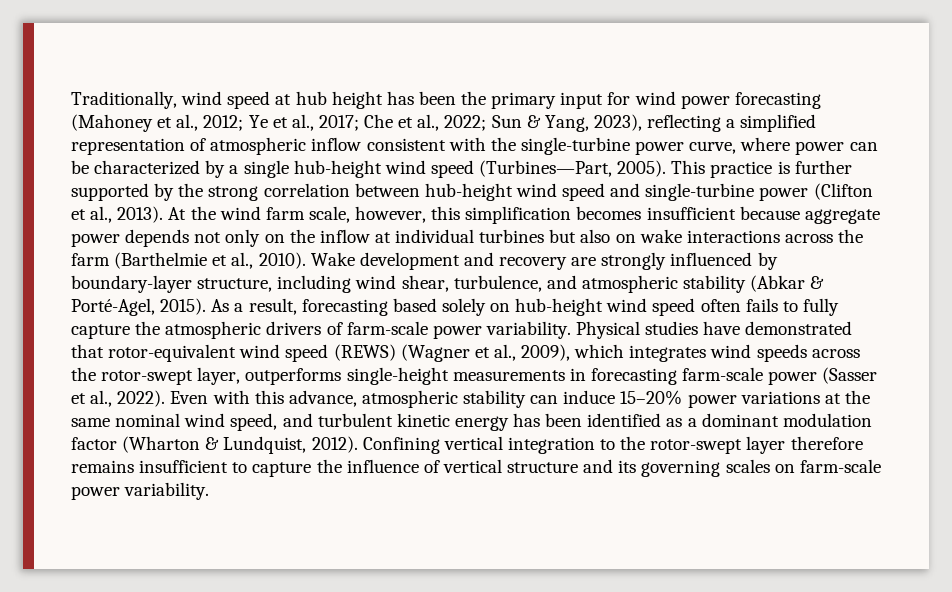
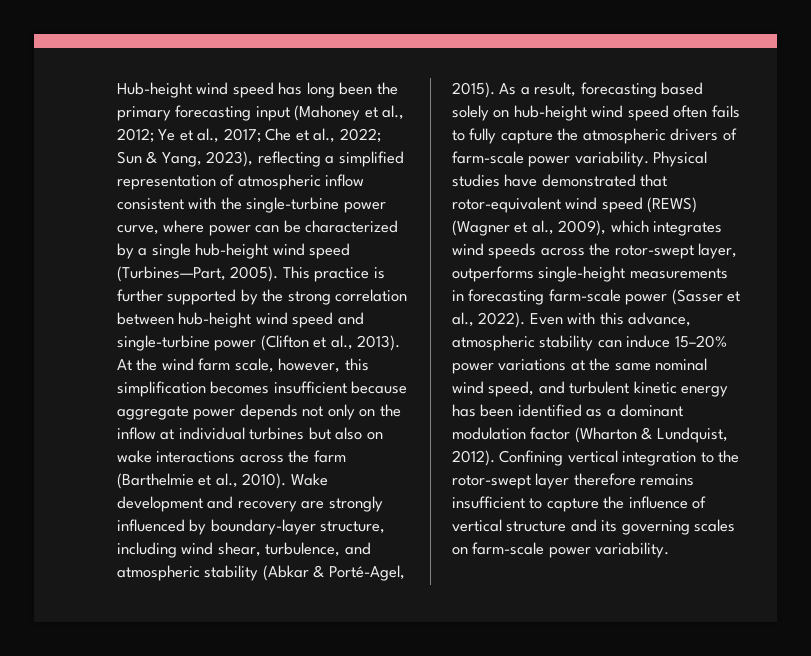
[71,91,821,109] Traditionally, wind speed at hub height has been the primary input for wind power forecasting -> [117,82,398,98] [117,105,290,121] Hub-height wind speed has long been the primary forecasting input

